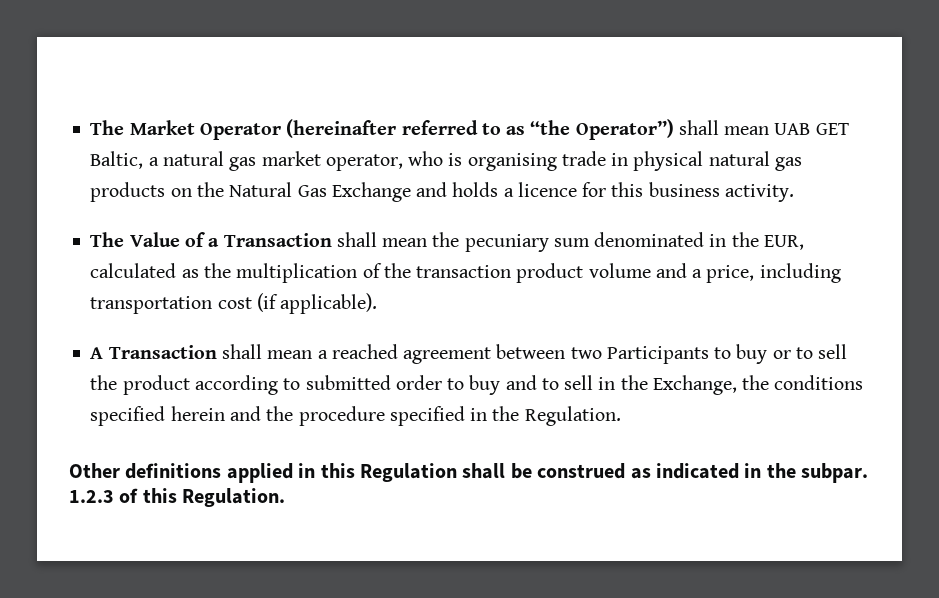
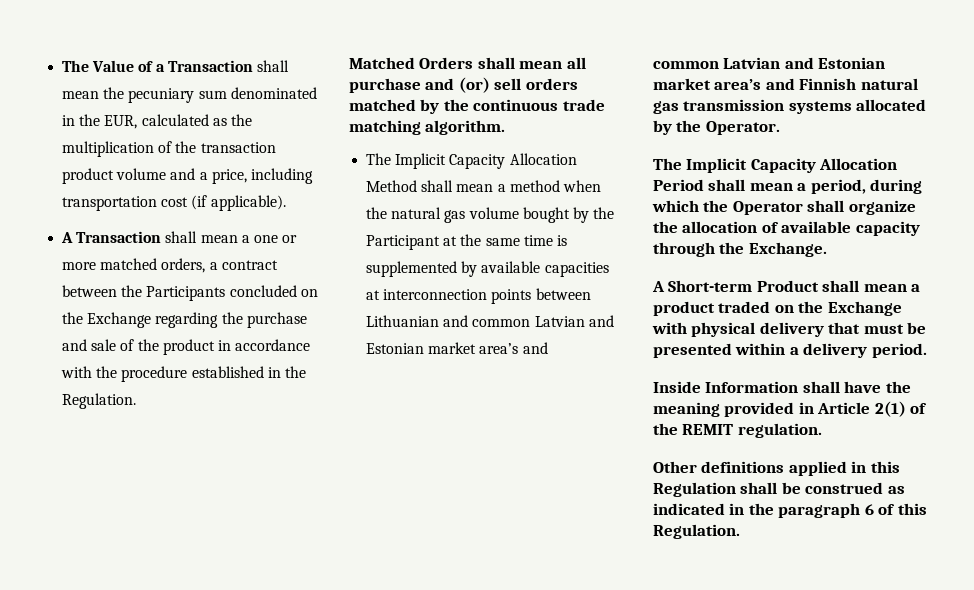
[90,119,849,140] [90,151,802,171] [90,182,794,202] [90,232,125,247] The Market Operator (hereinafter referred to as “the Operator”) shall mean UAB GET Baltic, a natural gas market operator, who is organising trade in physical natural gas products on the Natural Gas Exchange and holds a licence for this business activity. // The -> [62,60,90,72] The
[331,344,848,364] [90,375,864,395] [90,406,261,426] reached agreement between two Participants to buy or to sell the product according to submitted order to buy and to sell in the Exchange, the conditions specified herein and -> [253,235,298,243] [62,258,278,273] [62,285,318,301] [62,312,307,328] [62,339,311,355] [61,366,93,378] one or more matched orders, a contract between the Participants concluded on the Exchange regarding the purchase and sale of the product in accordance with
[389,406,465,426] specified -> [191,366,264,378] established
(621, 416) none -> [349,57,586,69] [349,77,578,93] [349,99,605,114] [349,120,506,135] [366,153,577,169] [366,180,601,192] [366,207,615,223] [366,234,567,250] [366,261,609,277] [366,288,591,304] [366,315,614,327] [366,342,548,354] [653,57,886,69] [653,78,918,90] [653,99,927,114] [653,120,780,135] [653,158,898,173] [653,179,923,194] [652,200,916,215] [653,221,920,236] [653,242,827,257] [652,280,921,292] [653,301,902,316] [652,322,927,337] [653,343,927,358] [653,381,911,393] [653,401,928,417] [653,423,822,438] // Matched Orders shall mean all purchase and (or) sell orders matched by the continuous trade matching algorithm. // The Implicit Capacity Allocation Method shall mean a method when the natural gas volume bought by the Participant at the same time is supplemented by available capacities at interconnection points between Lithuanian and common Latvian and Estonian market area’s and // common Latvian and Estonian market area’s and Finnish natural gas transmission systems allocated by the Operator. // The Implicit Capacity Allocation Period shall mean a period, during which the Operator shall organize the allocation of available capacity through the Exchange. // A Short-term Product shall mean a product traded on the Exchange with physical delivery that must be presented within a delivery period. // Inside Information shall have the meaning provided in Article 2(1) of the REMIT regulation.
[801,463,869,483] [69,490,114,503] subpar. 1.2.3 -> [778,503,874,518] paragraph 6

